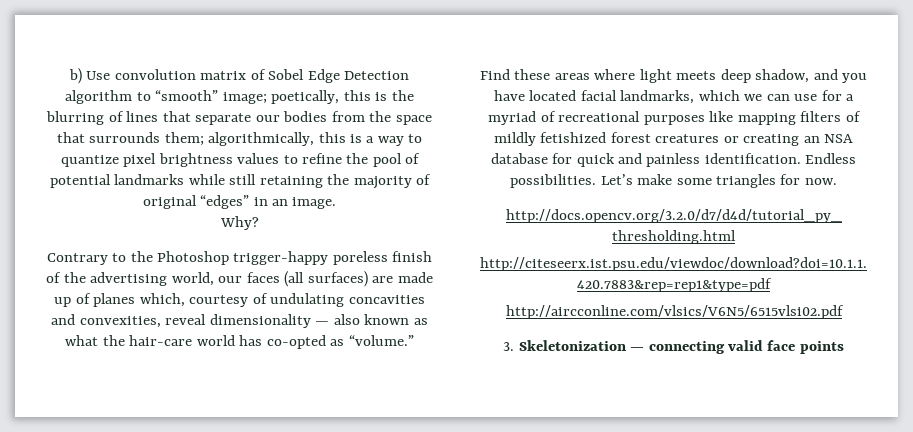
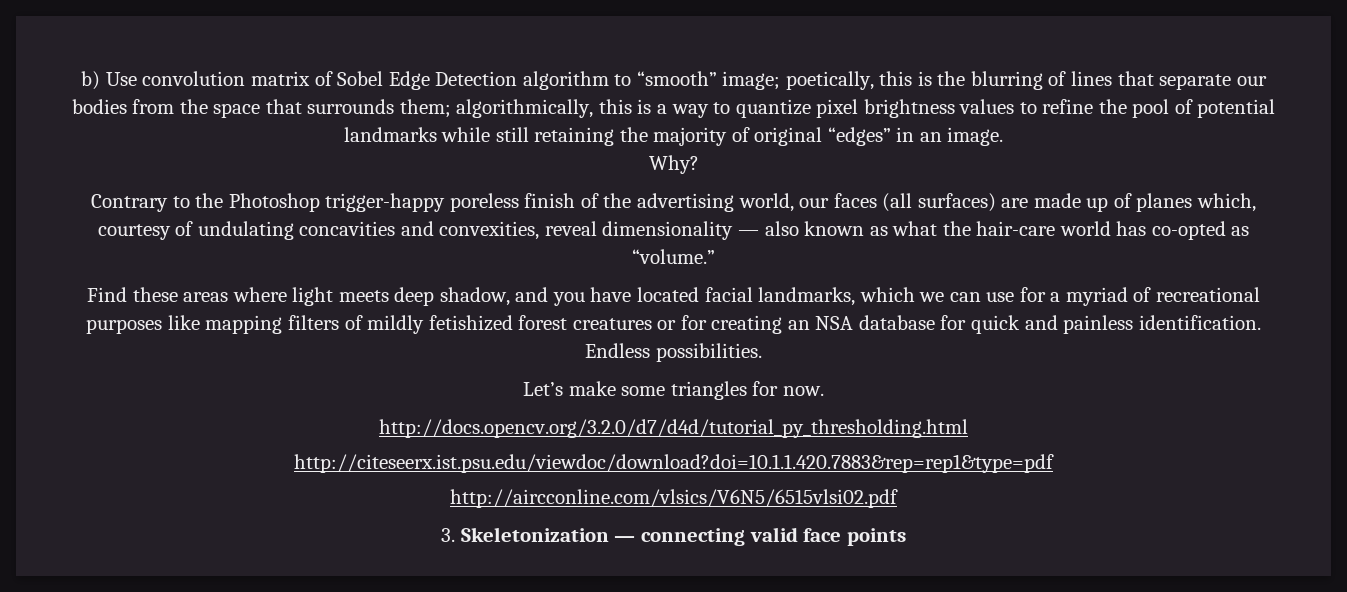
(739, 139) none -> [680,315,707,330] for
(597, 181) none -> (762, 352) //

